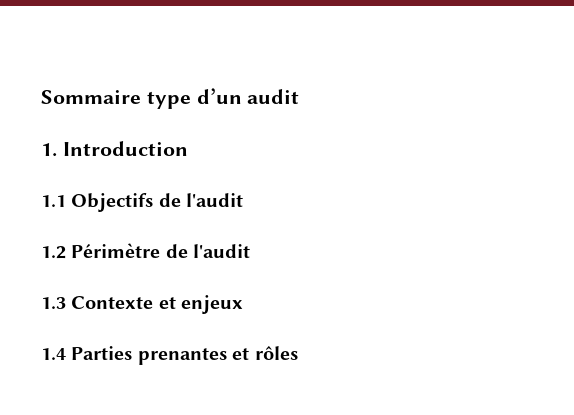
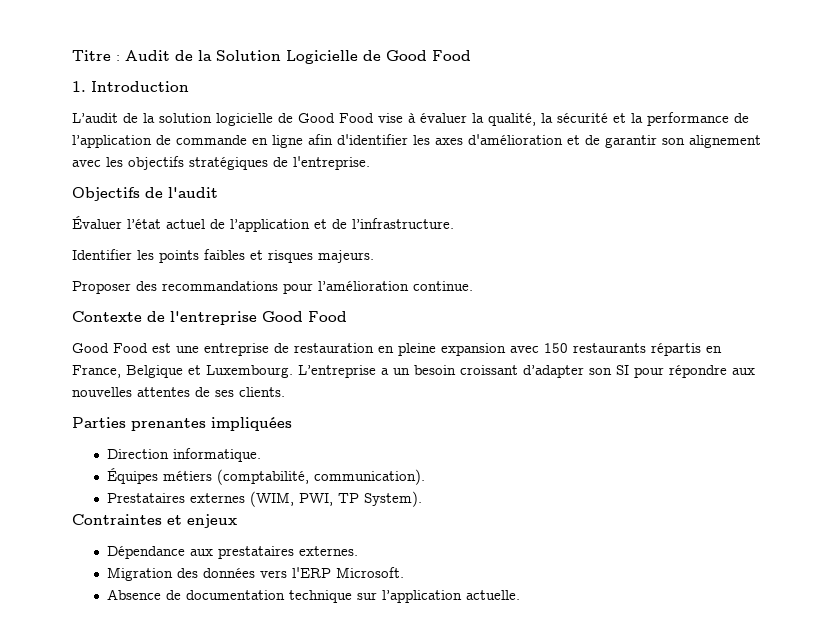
[41,88,300,109] [41,141,188,157] [41,193,244,212] [41,243,251,259] [41,295,244,314] [41,346,298,365] Sommaire type d’un audit // 1. Introduction // 1.1 Objectifs de l'audit // 1.2 Périmètre de l'audit // 1.3 Contexte et enjeux // 1.4 Parties prenantes et rôles -> [72,50,471,64] [72,81,189,92] [72,112,749,126] [72,134,761,148] [72,156,370,170] [72,187,218,201] [72,216,454,232] [72,249,374,263] [72,281,473,294] [72,311,347,325] [72,343,722,356] [72,365,755,378] [72,387,285,397] [72,417,292,431] [106,448,261,462] [106,468,425,485] [106,491,422,507] [72,514,237,528] [106,546,358,559] [106,567,404,581] [106,589,520,603] Titre : Audit de la Solution Logicielle de Good Food // 1. Introduction // L’audit de la solution logicielle de Good Food vise à évaluer la qualité, la sécurité et la performance de l’application de commande en ligne afin d'identifier les axes d'amélioration et de garantir son alignement avec les objectifs stratégiques de l'entreprise. // Objectifs de l'audit // Évaluer l’état actuel de l’application et de l’infrastructure. // Identifier les points faibles et risques majeurs. // Proposer des recommandations pour l’amélioration continue. // Contexte de l'entreprise Good Food // Good Food est une entreprise de restauration en pleine expansion avec 150 restaurants répartis en France, Belgique et Luxembourg. L’entreprise a un besoin croissant d’adapter son SI pour répondre aux nouvelles attentes de ses clients. // Parties prenantes impliquées // Direction informatique. // Équipes métiers (comptabilité, communication). // Prestataires externes (WIM, PWI, TP System). // Contraintes et enjeux // Dépendance aux prestataires externes. // Migration des données vers l'ERP Microsoft. // Absence de documentation technique sur l’application actuelle.

